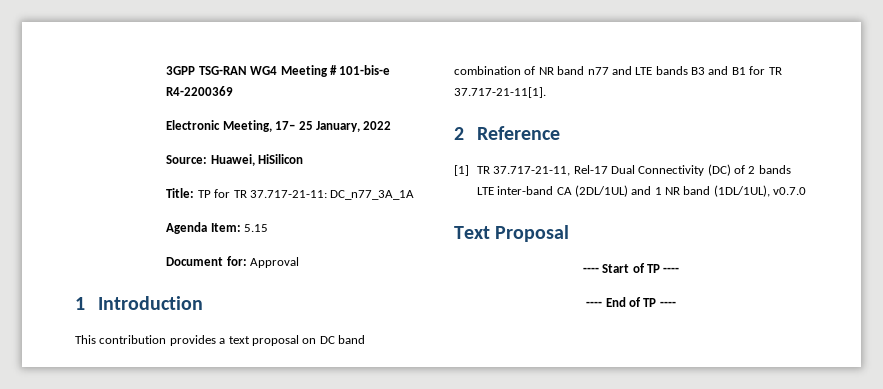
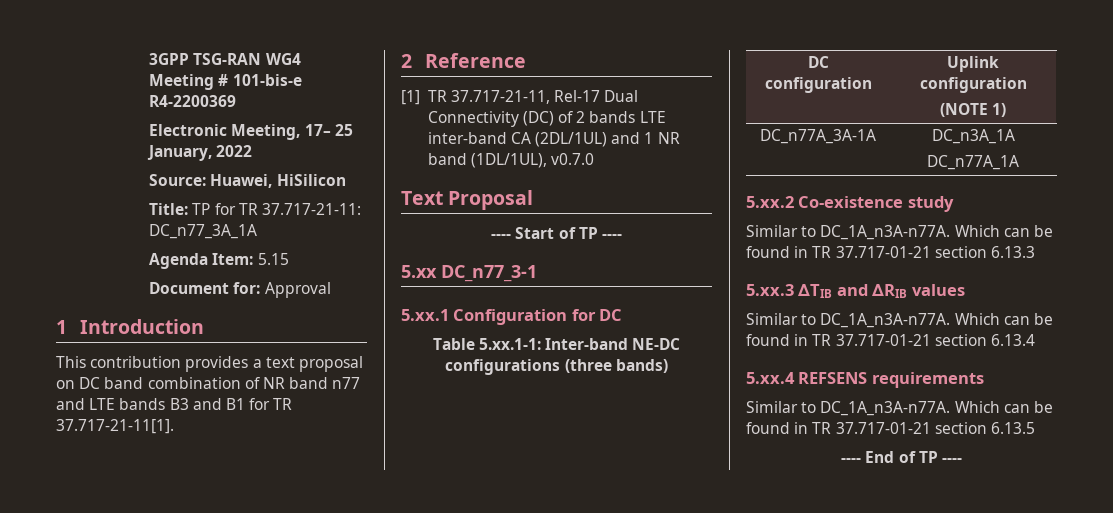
(680, 270) none -> [401,265,537,282] [401,309,623,325] [432,338,681,350] [445,359,668,375] [807,56,829,68] [764,77,872,93] [947,56,999,72] [919,77,1027,93] [939,103,1007,117] [760,129,876,144] [931,129,1015,144] [927,155,1019,170] [746,196,954,212] [746,225,1053,240] [746,246,1035,258] [746,284,965,298] [746,313,1053,328] [746,334,1035,346] [746,372,984,388] [746,401,1053,416] [746,422,1035,434] // 5.xx DC_n77_3-1 // 5.xx.1 Configuration for DC // Table 5.xx.1-1: Inter-band NE-DC configurations (three bands) // DC configuration | Uplink configuration // (NOTE 1) // DC_n77A_3A-1A | DC_n3A_1A // DC_n77A_1A // 5.xx.2 Co-existence study // Similar to DC_1A_n3A-n77A. Which can be found in TR 37.717-01-21 section 6.13.3 // 5.xx.3 ∆TIB and ∆RIB values // Similar to DC_1A_n3A-n77A. Which can be found in TR 37.717-01-21 section 6.13.4 // 5.xx.4 REFSENS requirements // Similar to DC_1A_n3A-n77A. Which can be found in TR 37.717-01-21 section 6.13.5

